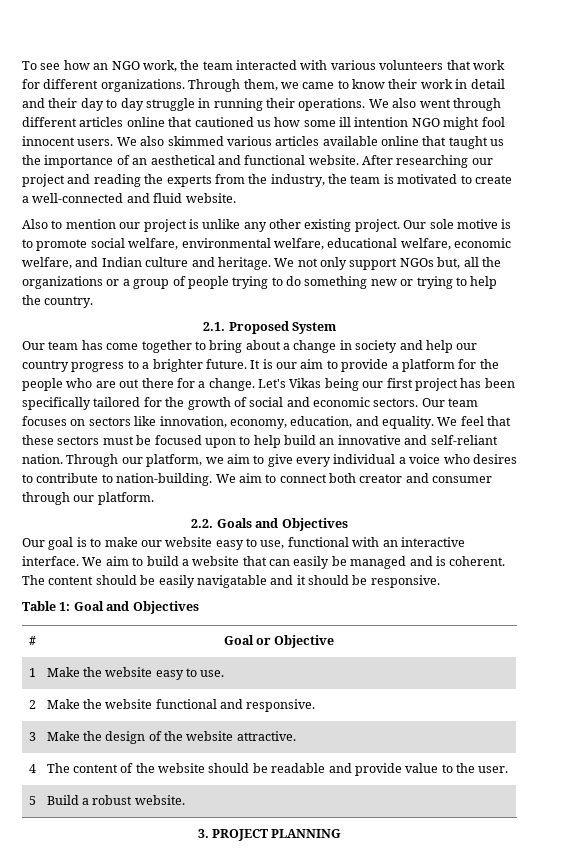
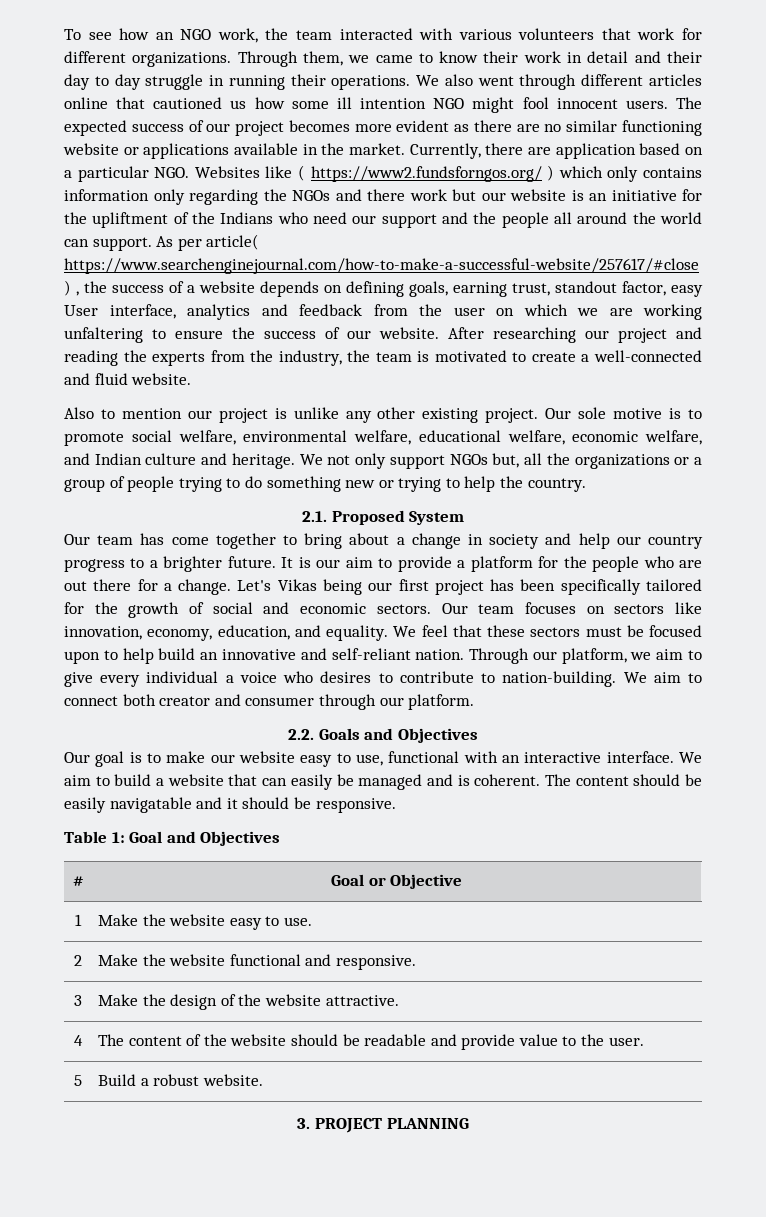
[116,136,505,149] [22,155,306,168] We also skimmed various articles available online that taught us the importance of an aesthetical and functional -> [676,97,702,109] [64,120,702,136] [63,143,703,159] [64,165,703,182] [64,189,702,205] [64,212,702,228] [64,234,260,251] [64,258,699,274] [64,280,703,297] [64,304,702,320] [64,327,371,343] The expected success of our project becomes more evident as there are no similar functioning website or applications available in the market. Currently, there are application based on a particular NGO. Websites like ( https://www2.fundsforngos.org/ ) which only contains information only regarding the NGOs and there work but our website is an initiative for the upliftment of the Indians who need our support and the people all around the world can support. As per article( https://www.searchenginejournal.com/how-to-make-a-successful-website/257617/#close ) , the success of a website depends on defining goals, earning trust, standout factor, easy User interface, analytics and feedback from the user on which we are working unfaltering to ensure the success of our

